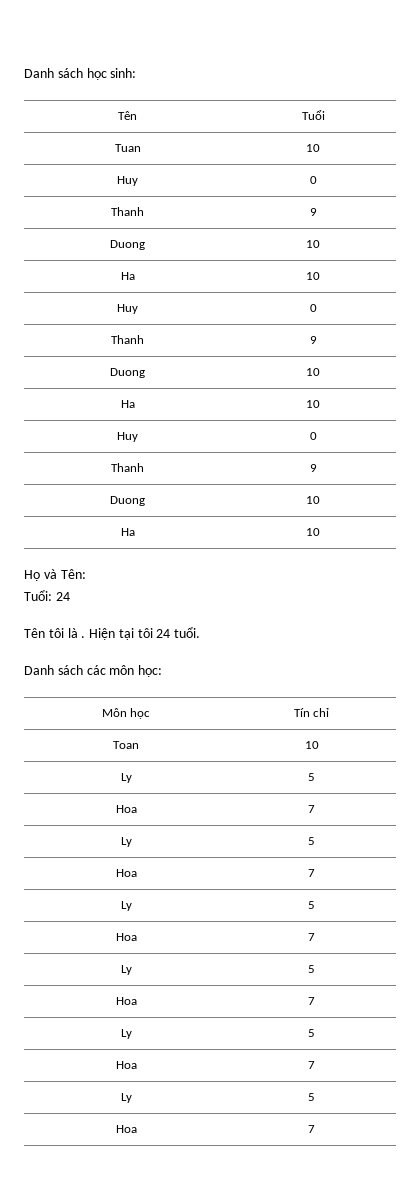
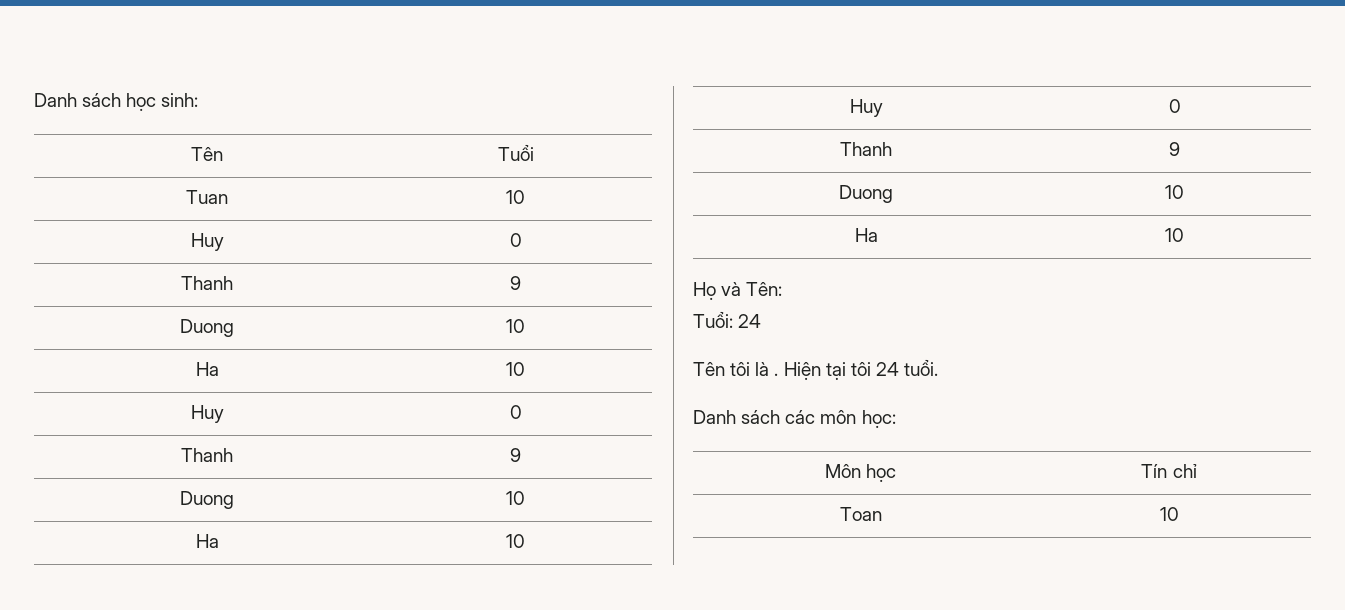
[120,773,132,783] [308,773,315,781] [115,805,137,813] [308,805,315,813] [120,837,132,847] [308,837,315,845] [115,869,137,877] [308,869,315,877] [120,901,132,911] [308,901,315,909] [115,933,137,941] [308,933,315,941] [120,965,132,975] [308,965,315,973] [115,997,137,1005] [308,997,315,1005] [120,1029,132,1039] [308,1029,315,1037] [115,1061,137,1069] [308,1061,315,1069] [120,1093,132,1103] [308,1093,315,1101] [115,1125,137,1133] [308,1125,315,1133] // Ly | 5 // Hoa | 7 // Ly | 5 // Hoa | 7 // Ly | 5 // Hoa | 7 // Ly | 5 // Hoa | 7 // Ly | 5 // Hoa | 7 // Ly | 5 // Hoa | 7 -> (1179, 514) none

